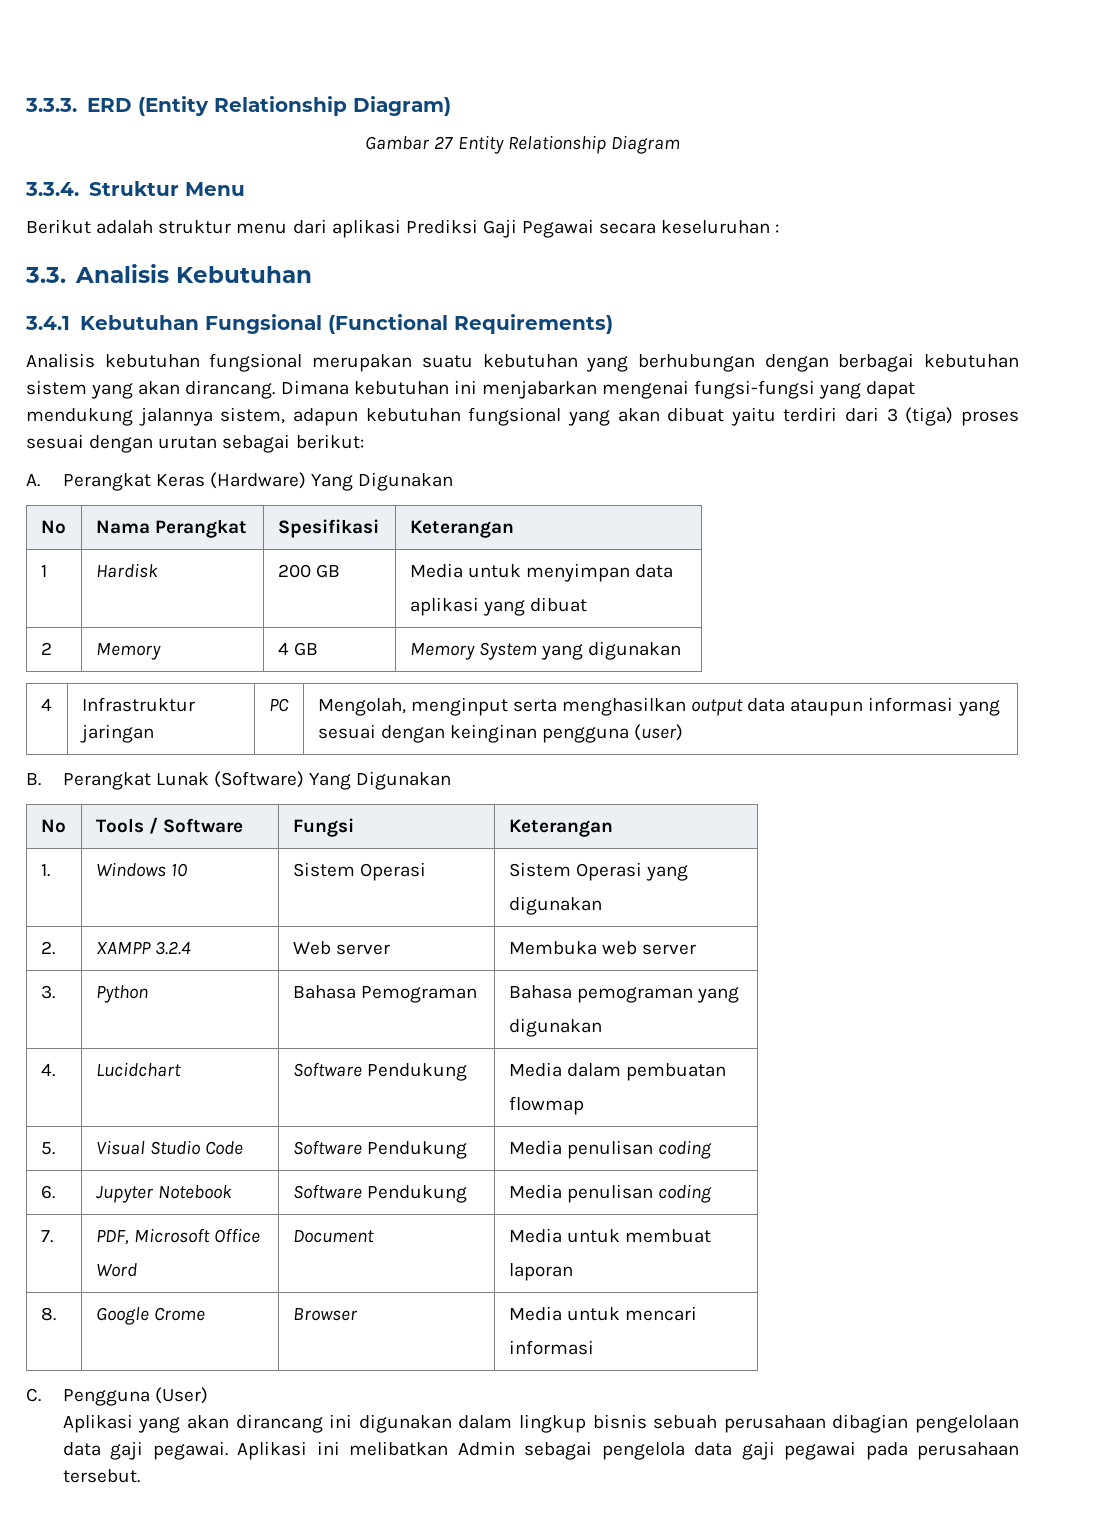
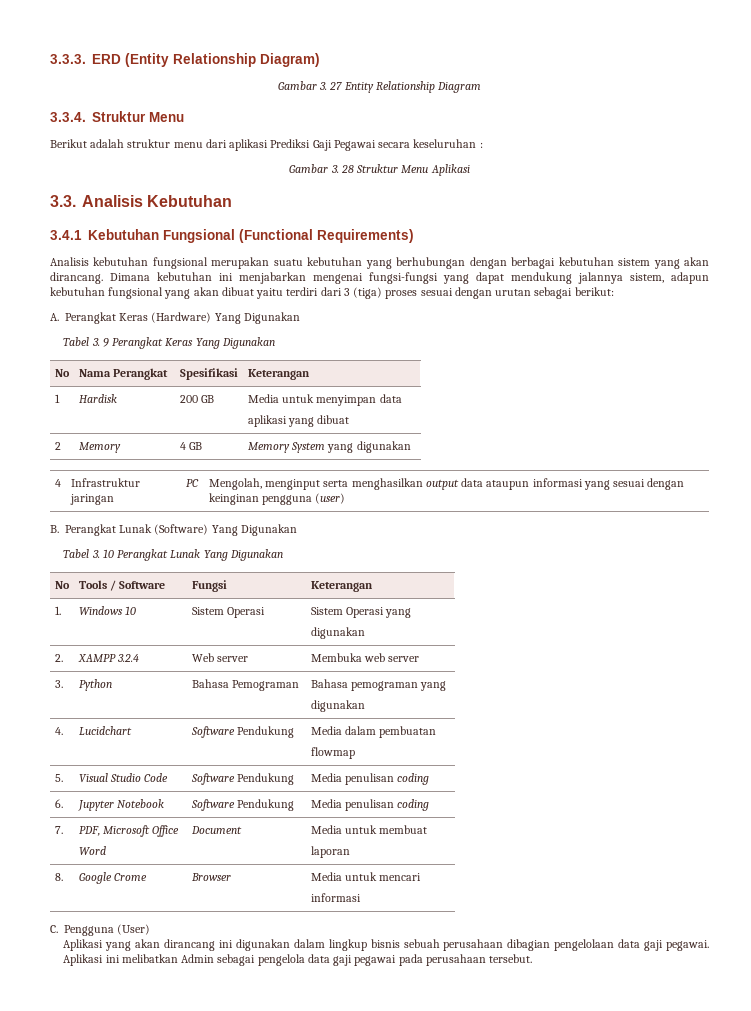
(431, 143) none -> [319,82,328,90] 3.
(780, 228) none -> [289,164,470,176] // Gambar 3. 28 Struktur Menu Aplikasi
(454, 481) none -> [63,337,275,349] // Tabel 3. 9 Perangkat Keras Yang Digunakan
(452, 780) none -> [63,549,283,561] // Tabel 3. 10 Perangkat Lunak Yang Digunakan

